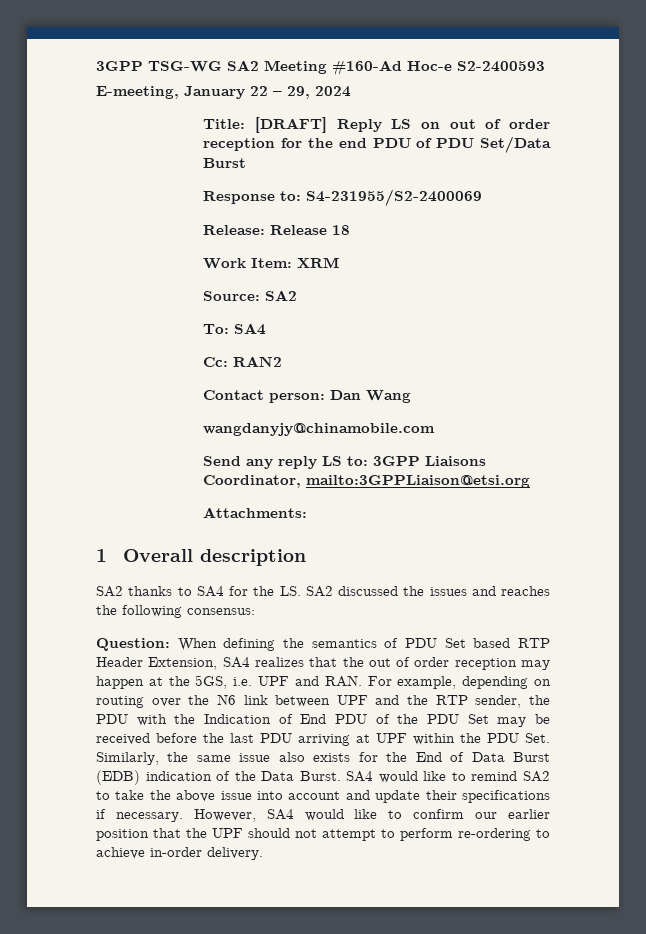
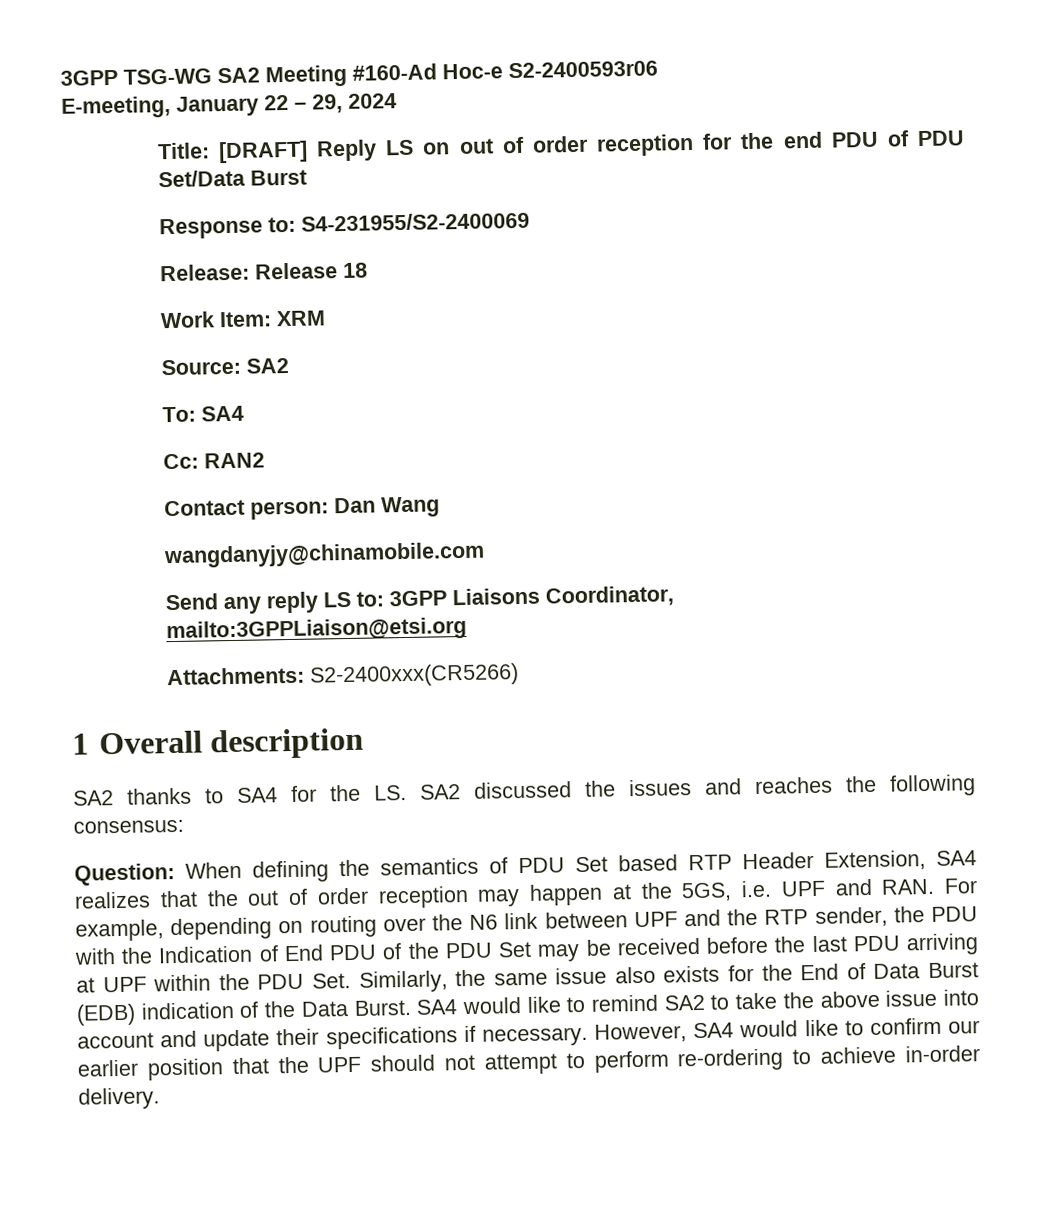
[457,61,545,72] S2-2400593 -> [508,60,658,79] S2-2400593r06
(308, 512) none -> [308,663,519,688] S2-2400xxx(CR5266)

